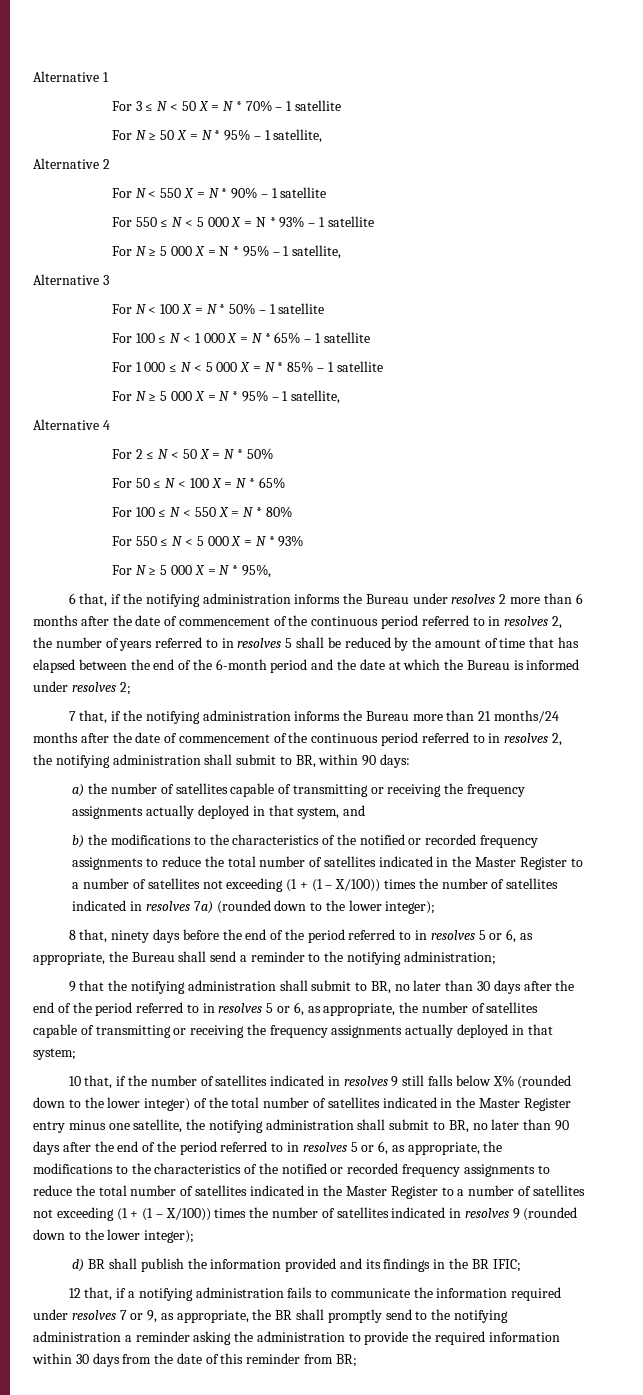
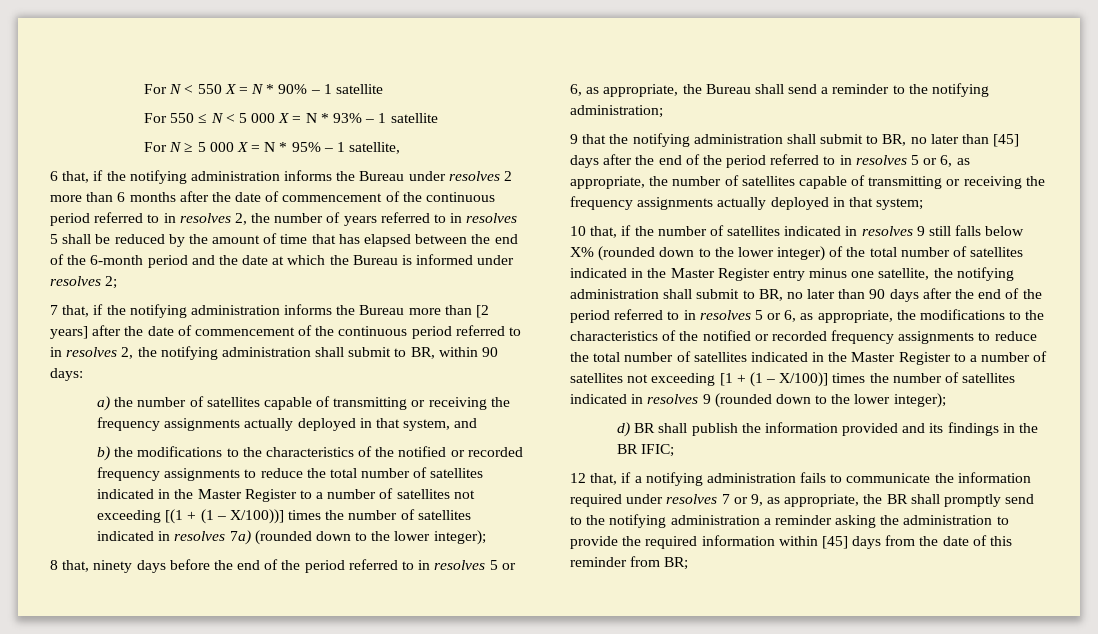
[33,71,109,82] [111,100,342,112] [111,129,323,143] [33,158,110,169] Alternative 1 // For 3 ≤ N < 50 X = N * 70% – 1 satellite // For N ≥ 50 X = N * 95% – 1 satellite, // Alternative 2 // -> (143, 89) none
[33,274,109,285] [111,303,325,315] [111,332,370,344] [111,361,383,373] [111,390,341,404] [33,419,110,430] [111,448,273,460] [111,477,285,489] [111,506,292,518] [111,535,304,547] [111,564,271,578] // Alternative 3 // For N < 100 X = N * 50% – 1 satellite // For 100 ≤ N < 1 000 X = N * 65% – 1 satellite // For 1 000 ≤ N < 5 000 X = N * 85% – 1 satellite // For N ≥ 5 000 X = N * 95% – 1 satellite, // Alternative 4 // For 2 ≤ N < 50 X = N * 50% // For 50 ≤ N < 100 X = N * 65% // For 100 ≤ N < 550 X = N * 80% // For 550 ≤ N < 5 000 X = N * 93% // For N ≥ 5 000 X = N * 95%, -> (401, 148) none
[478,710,560,723] [33,732,78,743] 21 months/24 months -> [476,305,490,318] [50,326,88,339] [2 years]
[286,879,381,892] (1 + (1 – X/100)) -> [165,509,284,524] [(1 + (1 – X/100))]
[477,981,491,991] 30 -> [993,134,1020,147] [45]
[116,1208,211,1221] (1 + (1 – X/100)) -> [719,372,829,387] [1 + (1 – X/100)]
[75,1354,89,1364] 30 -> [821,536,848,549] [45]

